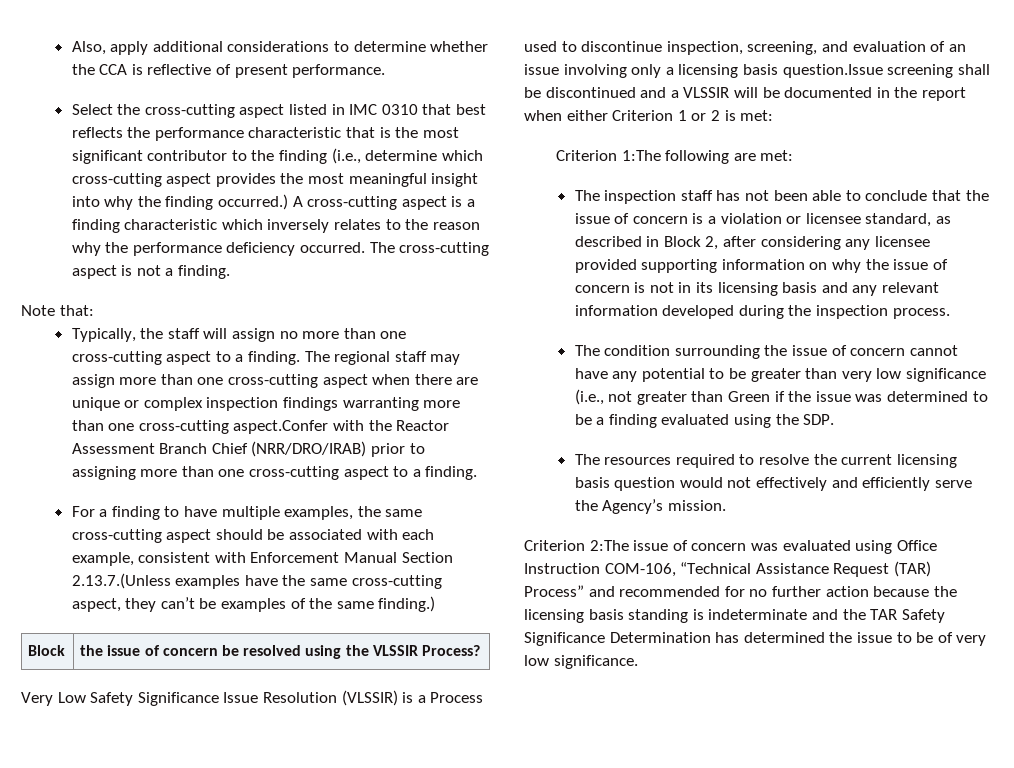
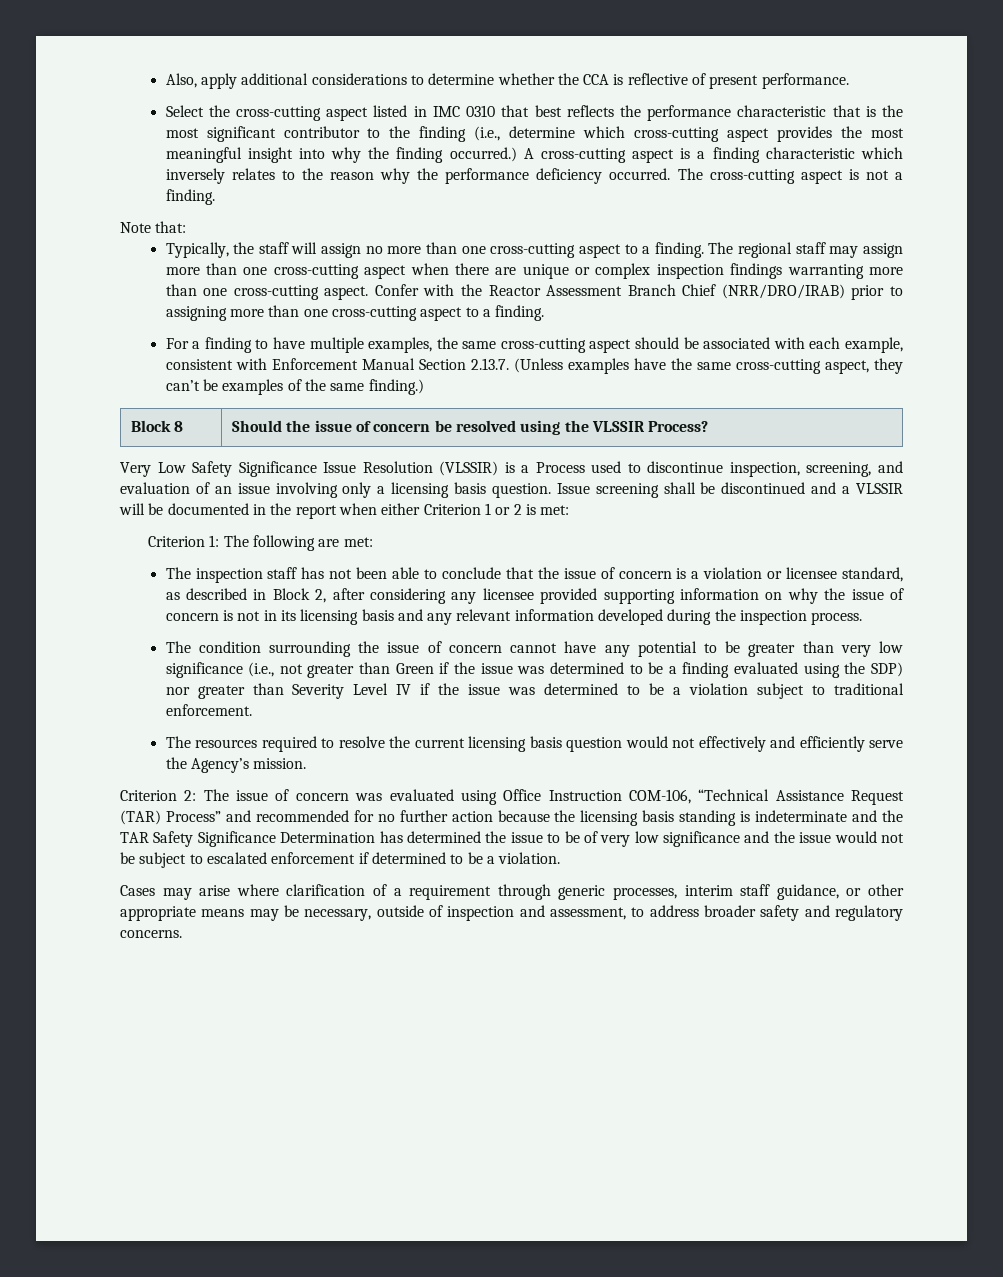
[233,420,329,434] aspect.Confer -> [324,284,419,300] aspect. Confer
[71,573,171,589] 2.13.7.(Unless -> [470,358,563,373] 2.13.7. (Unless
(66, 650) | -> [174,421,184,432] [231,420,282,432] 8 | Should
[782,64,883,78] question.Issue -> [491,483,590,498] question. Issue
[621,150,661,161] 1:The -> [209,535,249,547] 1: The
[803,414,835,425] SDP. -> [871,662,904,677] [165,683,905,699] [165,704,252,716] SDP) nor greater than Severity Level IV if the issue was determined to be a violation subject to traditional enforcement.
[589,540,629,551] 2:The -> [184,789,229,801] 2: The
[553,655,638,669] significance. -> [663,831,905,847] [120,852,561,868] [120,884,905,900] [120,905,904,921] [120,930,182,938] significance and the issue would not be subject to escalated enforcement if determined to be a violation. // Cases may arise where clarification of a requirement through generic processes, interim staff guidance, or other appropriate means may be necessary, outside of inspection and assessment, to address broader safety and regulatory concerns.

